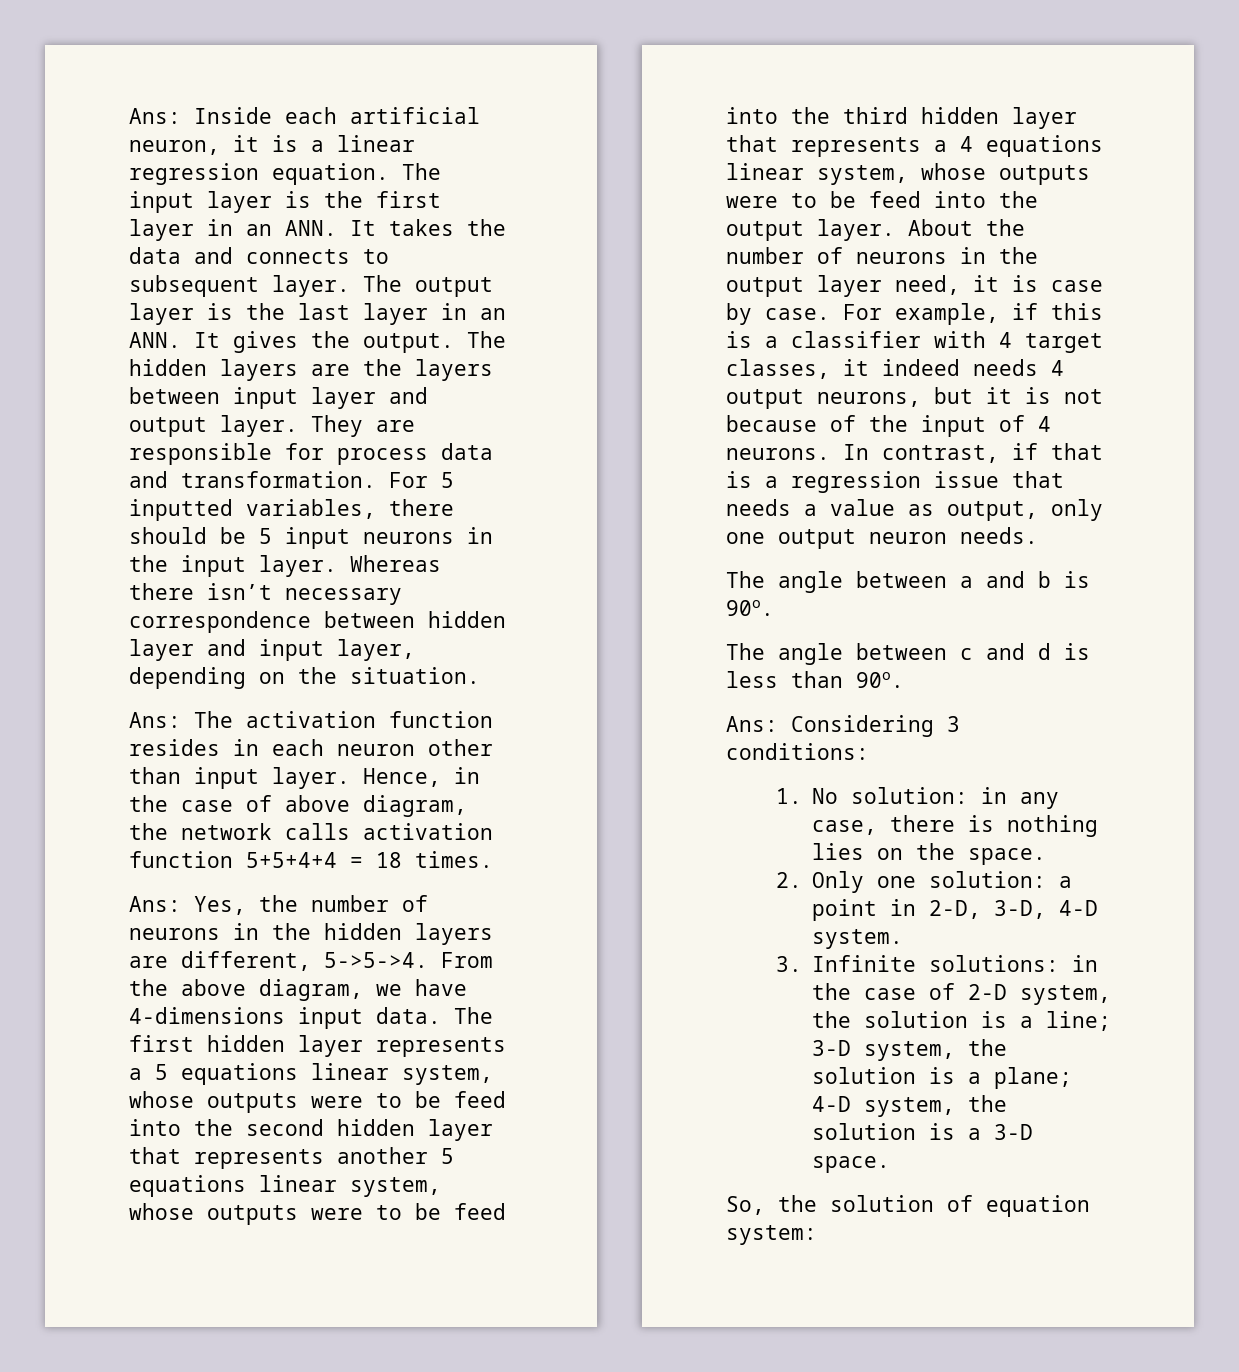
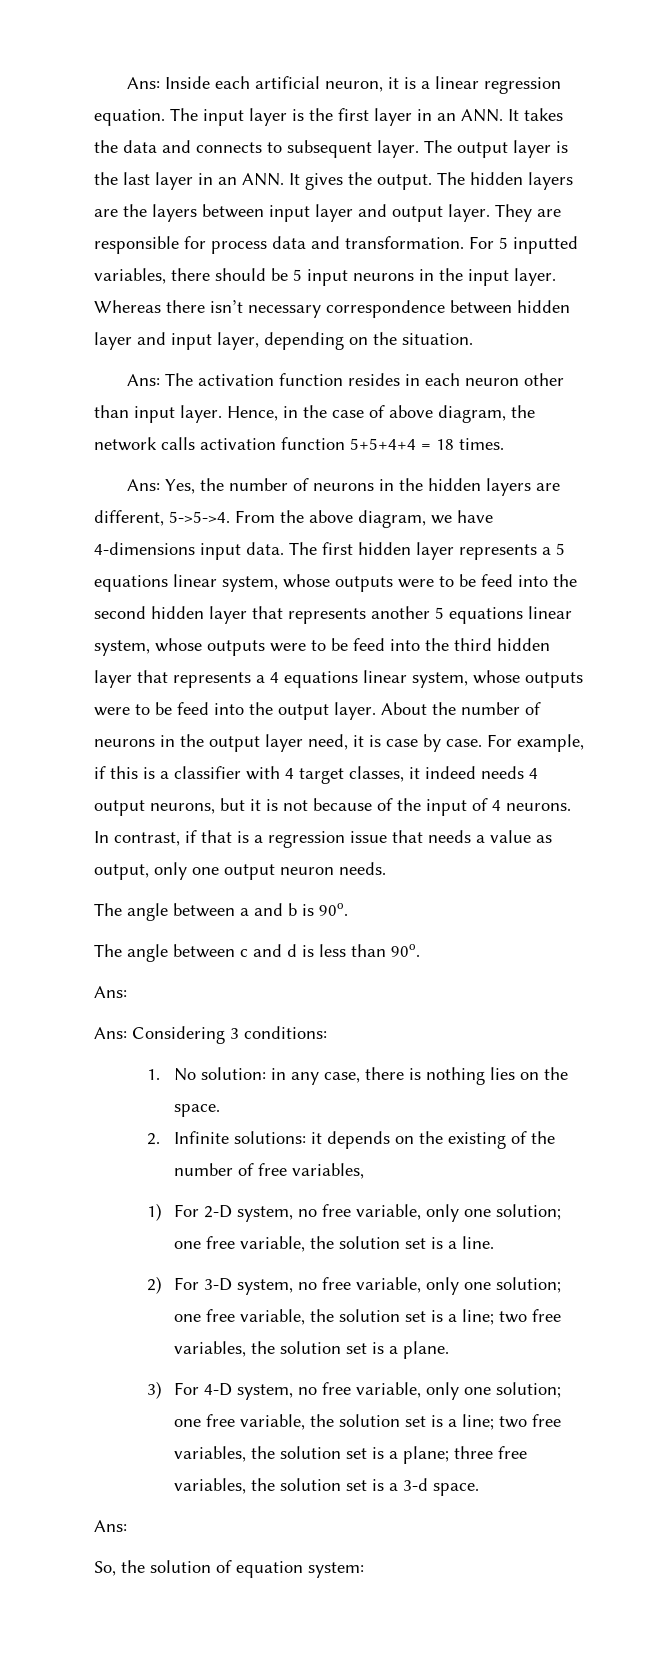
(778, 724) none -> [94,1027,127,1039] // Ans:
[812,871,1073,893] [812,899,1099,921] [812,929,904,949] [775,955,1099,972] [812,983,1112,1005] [812,1011,1112,1031] [812,1039,1008,1061] [812,1067,1073,1089] [812,1095,1008,1117] [812,1123,1034,1140] [812,1156,891,1173] Only one solution: a point in 2-D, 3-D, 4-D system. // 3. Infinite solutions: in the case of 2-D system, the solution is a line; 3-D system, the solution is a plane; 4-D system, the solution is a 3-D space. -> [173,1131,555,1149] [173,1163,364,1179] [147,1203,561,1222] [173,1236,494,1252] [147,1276,561,1295] [173,1309,561,1325] [173,1341,449,1359] [147,1381,561,1400] [173,1414,561,1430] [173,1446,527,1464] [173,1478,479,1496] [94,1520,127,1532] Infinite solutions: it depends on the existing of the number of free variables, // 1) For 2-D system, no free variable, only one solution; one free variable, the solution set is a line. // 2) For 3-D system, no free variable, only one solution; one free variable, the solution set is a line; two free variables, the solution set is a plane. // 3) For 4-D system, no free variable, only one solution; one free variable, the solution set is a line; two free variables, the solution set is a plane; three free variables, the solution set is a 3-d space. // Ans:

